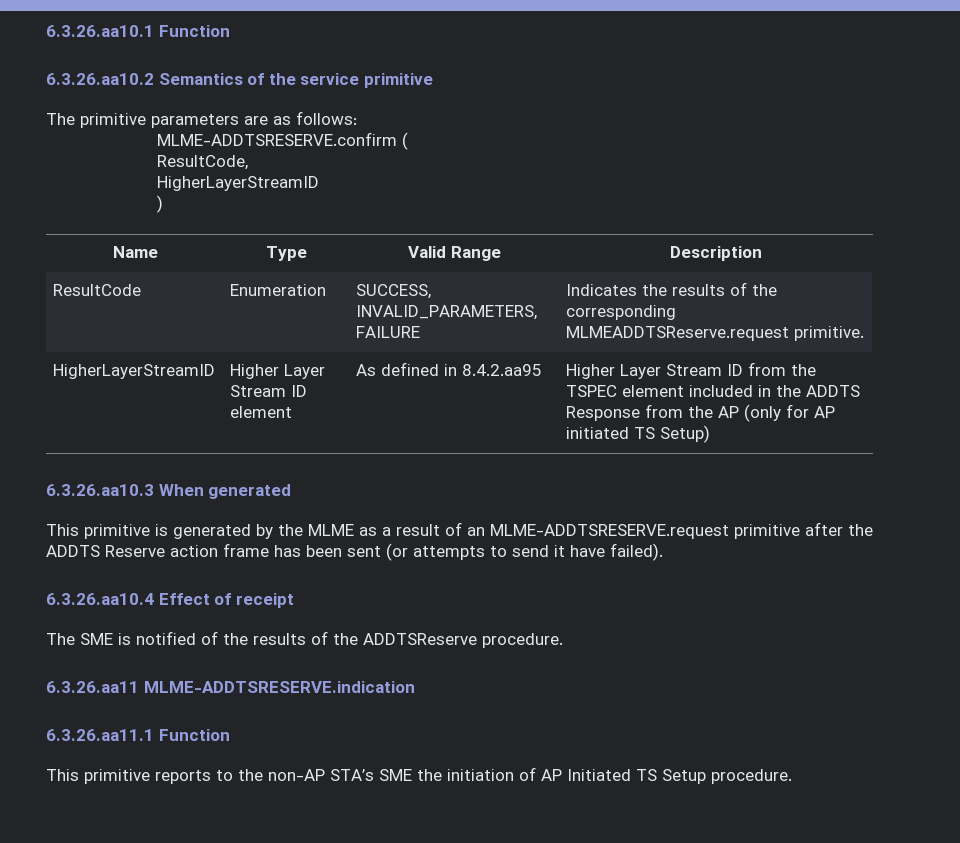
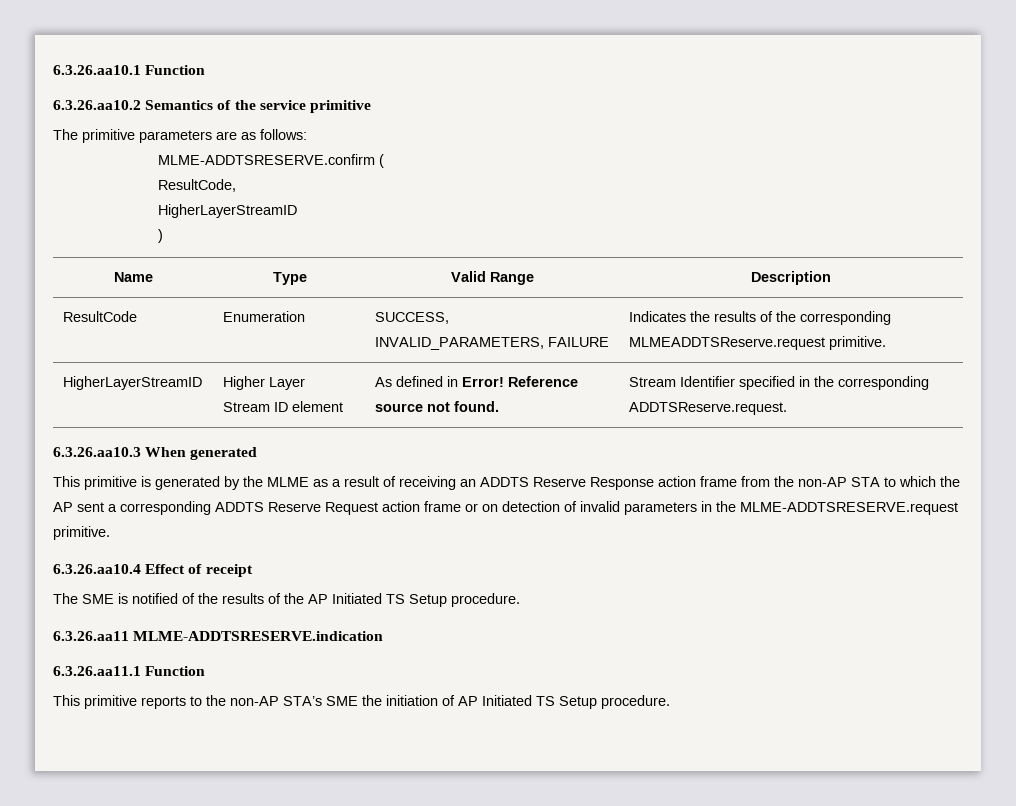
[462,364,543,376] [566,362,817,379] [566,385,861,397] [566,404,836,422] [566,425,711,443] 8.4.2.aa95 | Higher Layer Stream ID from the TSPEC element included in the ADDTS Response from the AP (only for AP initiated TS Setup) -> [462,376,579,387] [375,401,500,412] [629,376,930,390] [629,402,788,415] Error! Reference source not found. | Stream Identifier specified in the corresponding ADDTSReserve.request.
[467,522,873,539] [46,543,663,561] an MLME-ADDTSRESERVE.request primitive after the ADDTS Reserve action frame has been sent (or attempts to send it have failed). -> [399,476,960,490] [53,501,958,515] [53,526,110,540] receiving an ADDTS Reserve Response action frame from the non-AP STA to which the AP sent a corresponding ADDTS Reserve Request action frame or on detection of invalid parameters in the MLME-ADDTSRESERVE.request primitive.
[363,633,477,645] ADDTSReserve -> [308,593,447,607] AP Initiated TS Setup

